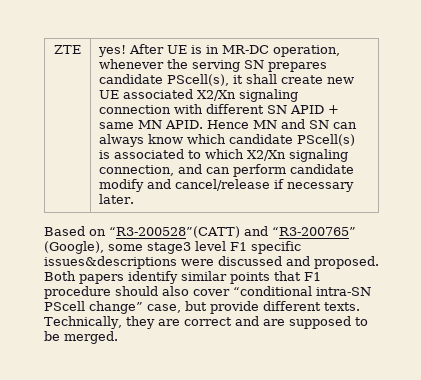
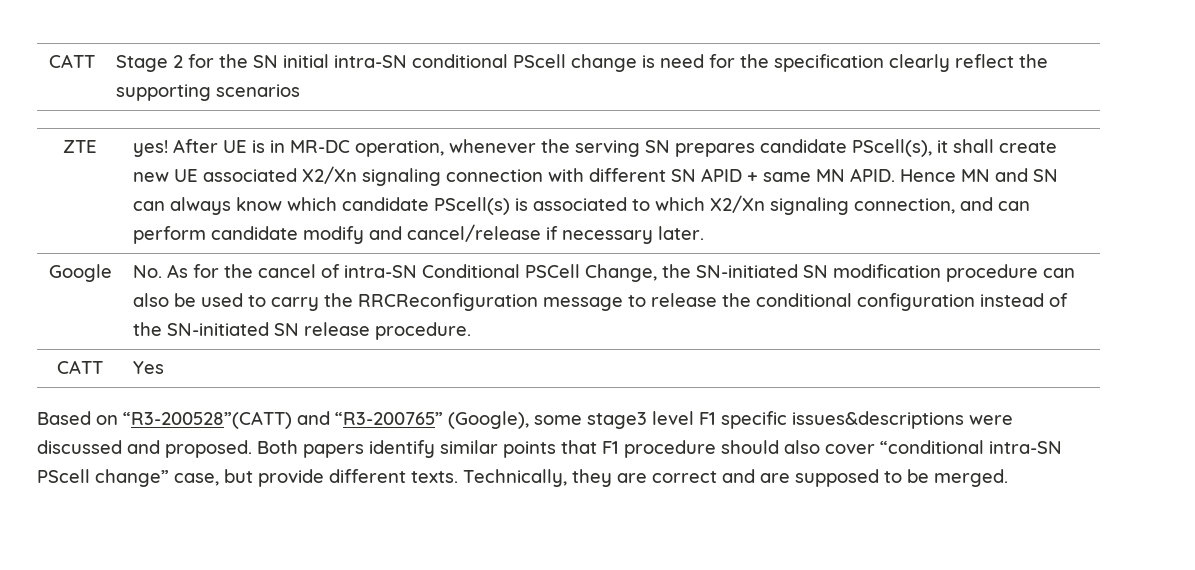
(54, 49) none -> [48,54,95,68] [115,54,1048,72] [115,84,300,101] CATT | Stage 2 for the SN initial intra-SN conditional PScell change is need for the specification clearly reflect the supporting scenarios //
(135, 199) none -> [48,264,112,282] [132,264,1075,282] [132,293,1068,311] [132,322,471,340] [57,360,103,374] [132,361,164,374] // Google | No. As for the cancel of intra-SN Conditional PSCell Change, the SN-initiated SN modification procedure can also be used to carry the RRCReconfiguration message to release the conditional configuration instead of the SN-initiated SN release procedure. // CATT | Yes

